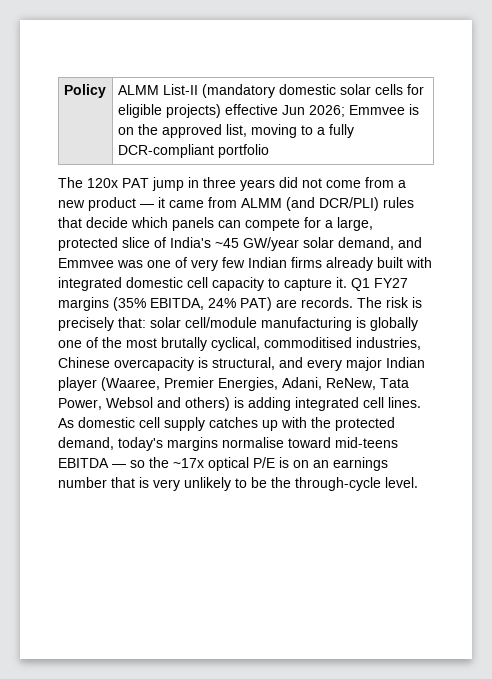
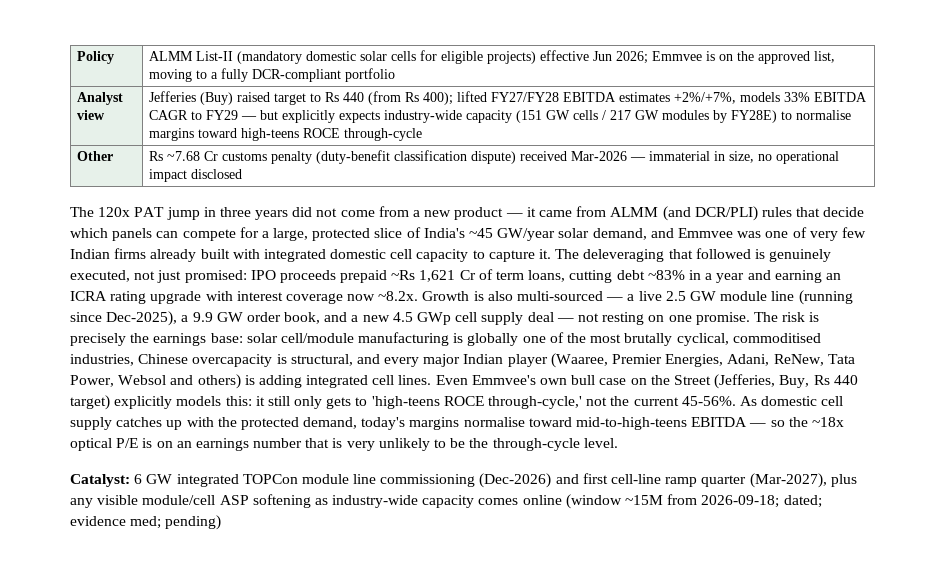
(269, 151) none -> [77,92,124,105] [77,110,106,120] [149,91,868,105] [149,110,852,123] [149,128,423,141] [77,151,114,161] [149,150,840,164] [149,169,243,182] // Analyst view | Jefferies (Buy) raised target to Rs 440 (from Rs 400); lifted FY27/FY28 EBITDA estimates +2%/+7%, models 33% EBITDA CAGR to FY29 — but explicitly expects industry-wide capacity (151 GW cells / 217 GW modules by FY28E) to normalise margins toward high-teens ROCE through-cycle // Other | Rs ~7.68 Cr customs penalty (duty-benefit classification dispute) received Mar-2026 — immaterial in size, no operational impact disclosed
[351,278,408,291] [58,297,353,311] Q1 FY27 margins (35% EBITDA, 24% PAT) are records. -> [555,248,832,262] [70,269,841,283] [70,290,853,305] [70,311,750,326] The deleveraging that followed is genuinely executed, not just promised: IPO proceeds prepaid ~Rs 1,621 Cr of term loans, cutting debt ~83% in a year and earning an ICRA rating upgrade with interest coverage now ~8.2x. Growth is also multi-sourced — a live 2.5 GW module line (running since Dec-2025), a 9.9 GW order book, and a new 4.5 GWp cell supply deal — not resting on one promise.
[118,317,146,328] that: -> [130,333,243,346] the earnings base:
(421, 402) none -> [435,374,858,389] [70,395,736,410] Even Emmvee's own bull case on the Street (Jefferies, Buy, Rs 440 target) explicitly models this: it still only gets to 'high-teens ROCE through-cycle,' not the current 45-56%.
[335,437,398,448] mid-teens -> [576,417,688,430] mid-to-high-teens
[173,458,204,468] ~17x -> [811,417,844,427] ~18x
(418, 482) none -> [70,473,857,488] [70,494,822,509] [70,515,222,530] // Catalyst: 6 GW integrated TOPCon module line commissioning (Dec-2026) and first cell-line ramp quarter (Mar-2027), plus any visible module/cell ASP softening as industry-wide capacity comes online (window ~15M from 2026-09-18; dated; evidence med; pending)

